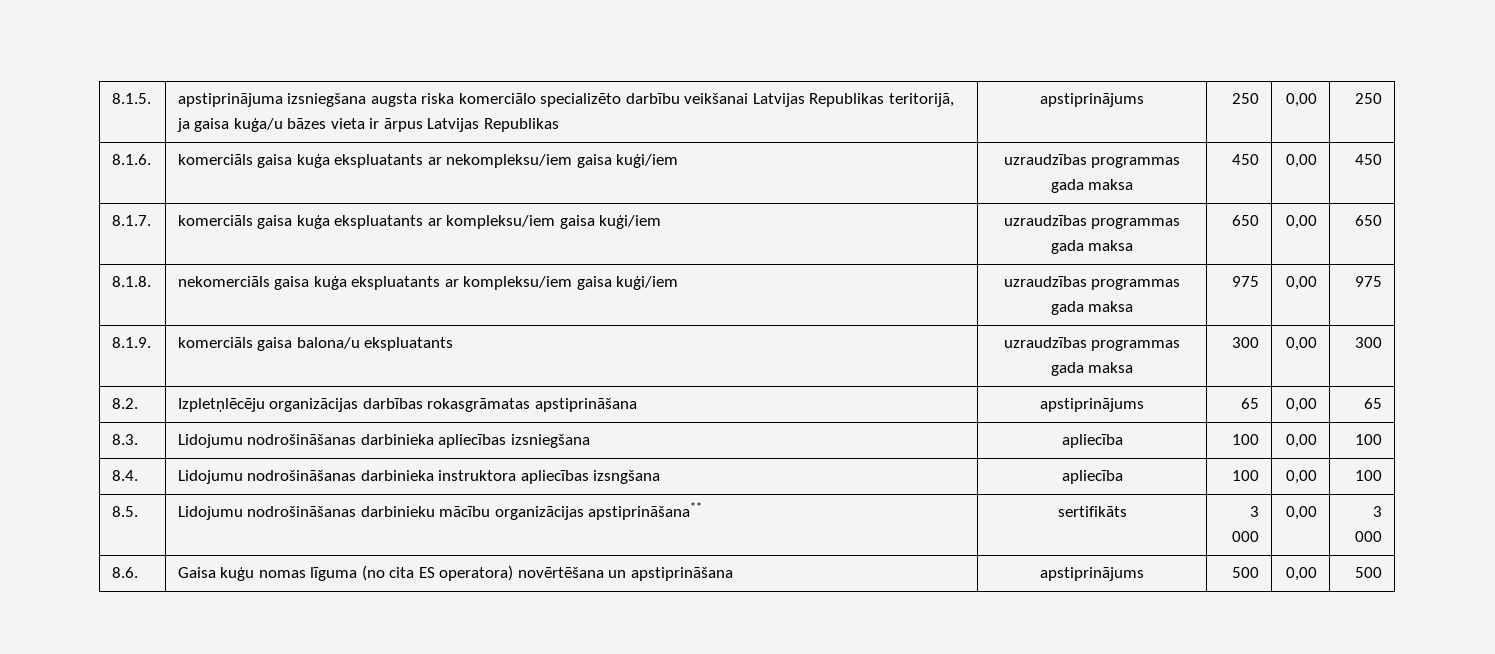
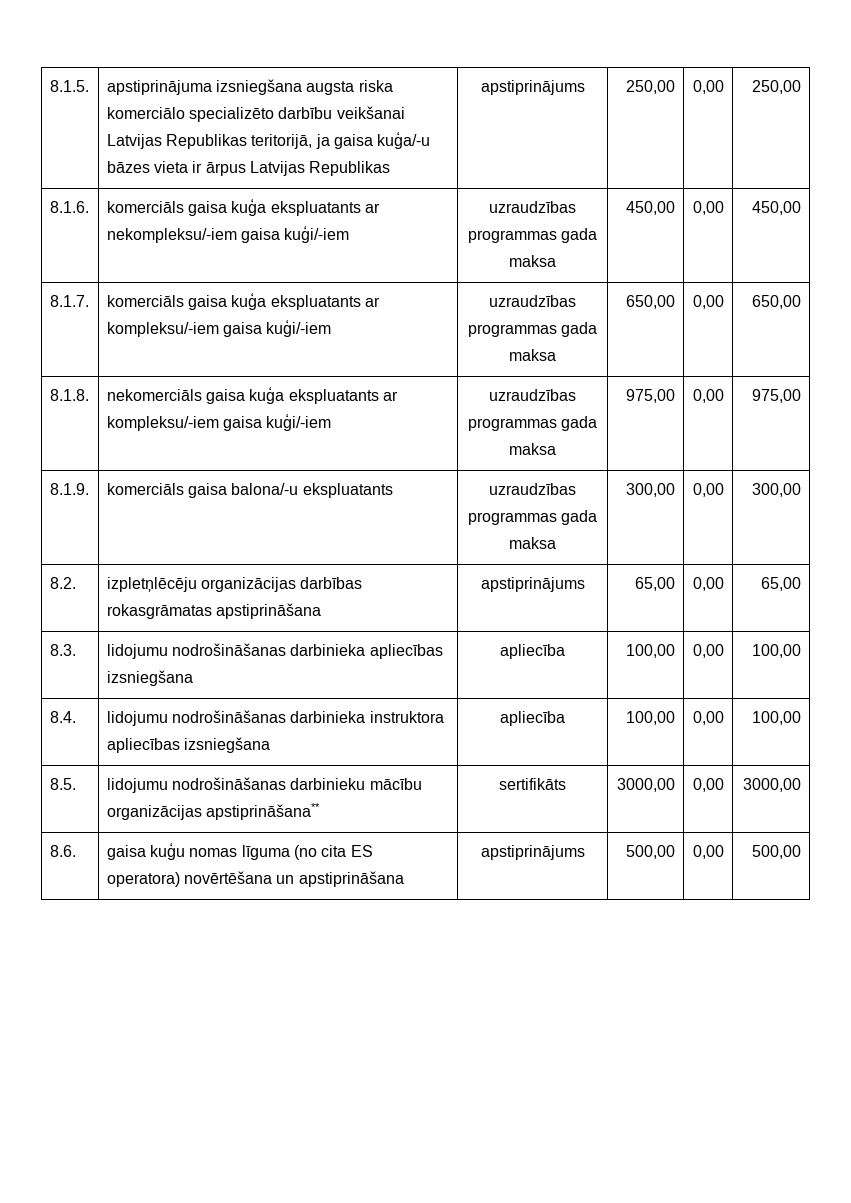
[233,118,283,132] kuģa/u -> [377,132,431,149] kuģa/-u
[1231,93,1259,104] [1285,93,1317,107] [1354,93,1382,104] 250 | 0,00 | 250 -> [626,80,676,94] [693,80,725,94] [752,80,802,94] 250,00 | 0,00 | 250,00
[446,154,679,168] [1003,154,1181,168] [1050,179,1134,193] [1231,154,1259,165] [1285,154,1317,168] [1354,154,1382,165] nekompleksu/iem gaisa kuģi/iem | uzraudzības programmas gada maksa | 450 | 0,00 | 450 -> [106,226,350,243] [489,201,576,213] [467,228,598,243] [509,255,556,267] [626,201,676,215] [693,201,725,215] [752,201,802,215] nekompleksu/-iem gaisa kuģi/-iem | uzraudzības programmas gada maksa | 450,00 | 0,00 | 450,00
[446,215,662,229] [1003,215,1181,229] [1050,240,1134,254] [1231,215,1259,226] [1285,215,1317,229] [1354,215,1382,226] kompleksu/iem gaisa kuģi/iem | uzraudzības programmas gada maksa | 650 | 0,00 | 650 -> [106,320,332,337] [489,295,576,307] [467,322,598,337] [509,349,556,361] [626,295,676,309] [693,295,725,309] [752,295,802,309] kompleksu/-iem gaisa kuģi/-iem | uzraudzības programmas gada maksa | 650,00 | 0,00 | 650,00
[463,276,679,290] [1003,276,1181,290] [1050,301,1134,315] [1231,276,1259,287] [1285,276,1317,290] [1354,276,1382,287] kompleksu/iem gaisa kuģi/iem | uzraudzības programmas gada maksa | 975 | 0,00 | 975 -> [106,414,332,431] [489,389,576,401] [467,416,598,431] [509,443,556,455] [626,389,676,403] [693,389,725,403] [752,389,802,403] kompleksu/-iem gaisa kuģi/-iem | uzraudzības programmas gada maksa | 975,00 | 0,00 | 975,00
[296,337,360,349] balona/u -> [231,483,299,495] balona/-u
[1231,337,1259,348] [1285,337,1317,351] [1354,337,1382,348] 300 | 0,00 | 300 -> [626,483,676,497] [693,483,725,497] [752,483,802,497] 300,00 | 0,00 | 300,00
[178,398,266,412] Izpletņlēcēju -> [106,577,197,592] izpletņlēcēju
[1240,398,1259,409] [1285,398,1317,412] [1363,398,1382,409] 65 | 0,00 | 65 -> [635,577,676,591] [693,577,725,591] [761,577,802,591] 65,00 | 0,00 | 65,00
[178,434,244,448] Lidojumu -> [106,644,168,659] lidojumu
[1231,434,1259,445] [1285,434,1317,448] [1354,434,1382,445] 100 | 0,00 | 100 -> [626,644,676,658] [693,644,725,658] [752,644,802,658] 100,00 | 0,00 | 100,00
[178,470,244,484] Lidojumu -> [106,711,168,726] lidojumu
[593,470,661,484] [1061,470,1123,484] [1231,470,1259,481] [1285,470,1317,484] [1354,470,1382,481] izsngšana | apliecība | 100 | 0,00 | 100 -> [183,737,270,753] [500,711,565,726] [626,711,676,725] [693,711,725,725] [752,711,802,725] izsniegšana | apliecība | 100,00 | 0,00 | 100,00
[178,506,244,520] Lidojumu -> [106,778,168,793] lidojumu
[1249,506,1259,517] [1231,531,1259,542] [1285,506,1317,520] [1372,506,1382,517] [1354,531,1382,542] 3 000 | 0,00 | 3 000 -> [617,778,676,792] [693,778,725,792] [743,778,802,792] 3000,00 | 0,00 | 3000,00
[178,567,217,578] Gaisa -> [106,845,146,860] gaisa
[1231,567,1259,578] [1285,567,1317,581] [1354,567,1382,578] 500 | 0,00 | 500 -> [626,845,676,859] [693,845,725,859] [752,845,802,859] 500,00 | 0,00 | 500,00

